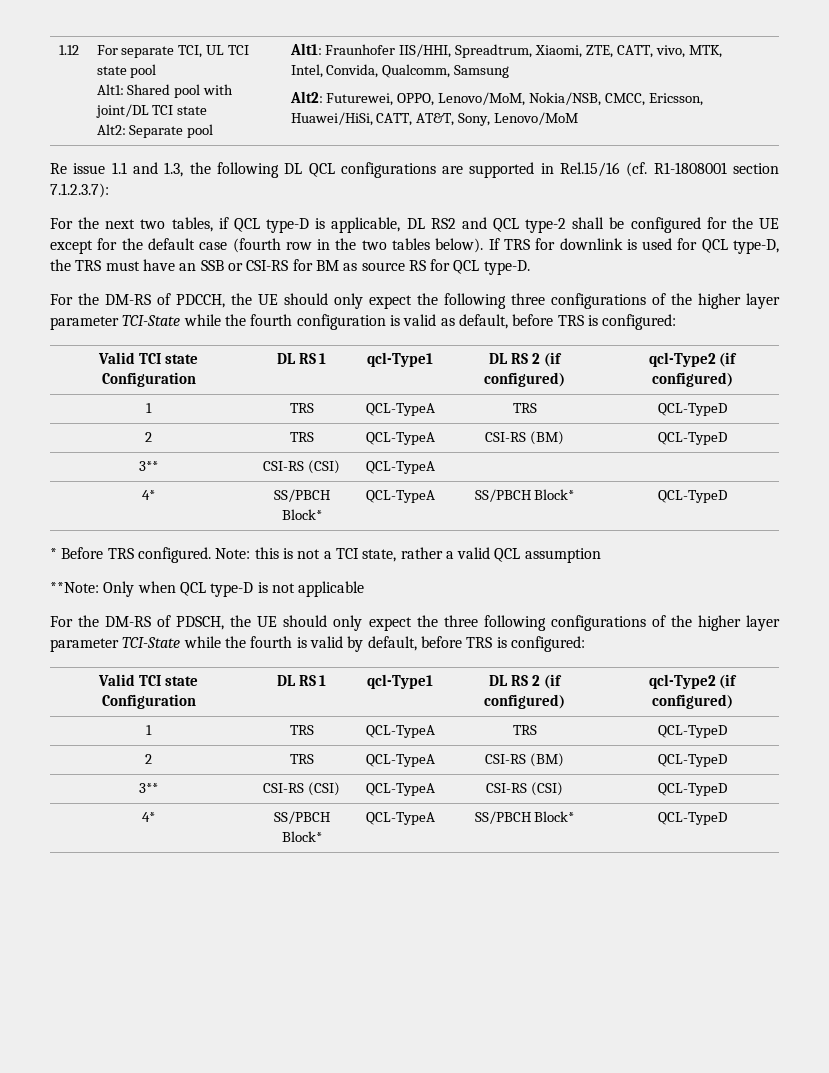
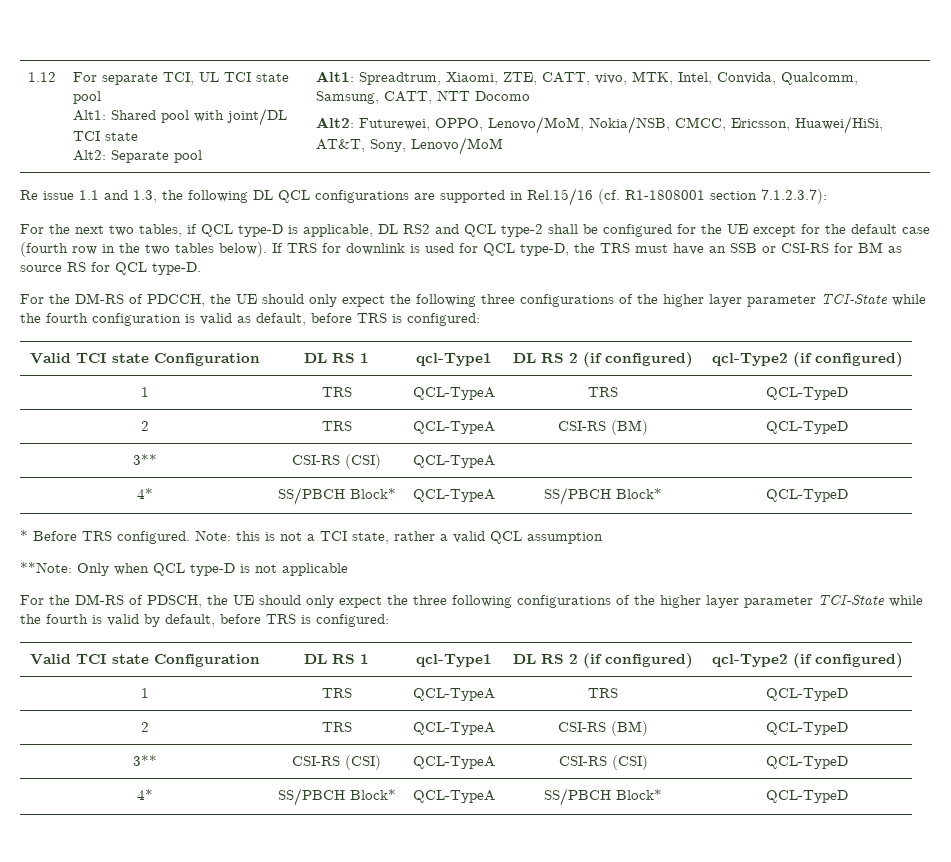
[325,44,452,58] Fraunhofer IIS/HHI, -> (355, 76) none
[454,65,510,78] Samsung -> [316,90,531,104] Samsung, CATT, NTT Docomo
[376,113,413,126] CATT, -> (884, 125) none

